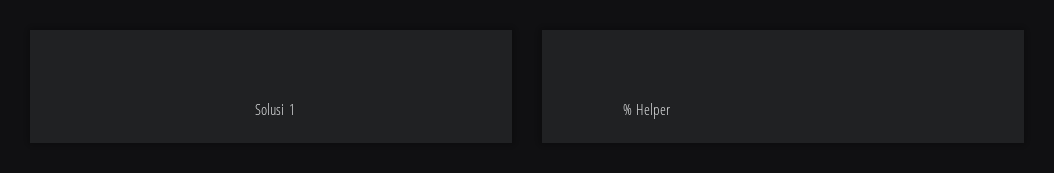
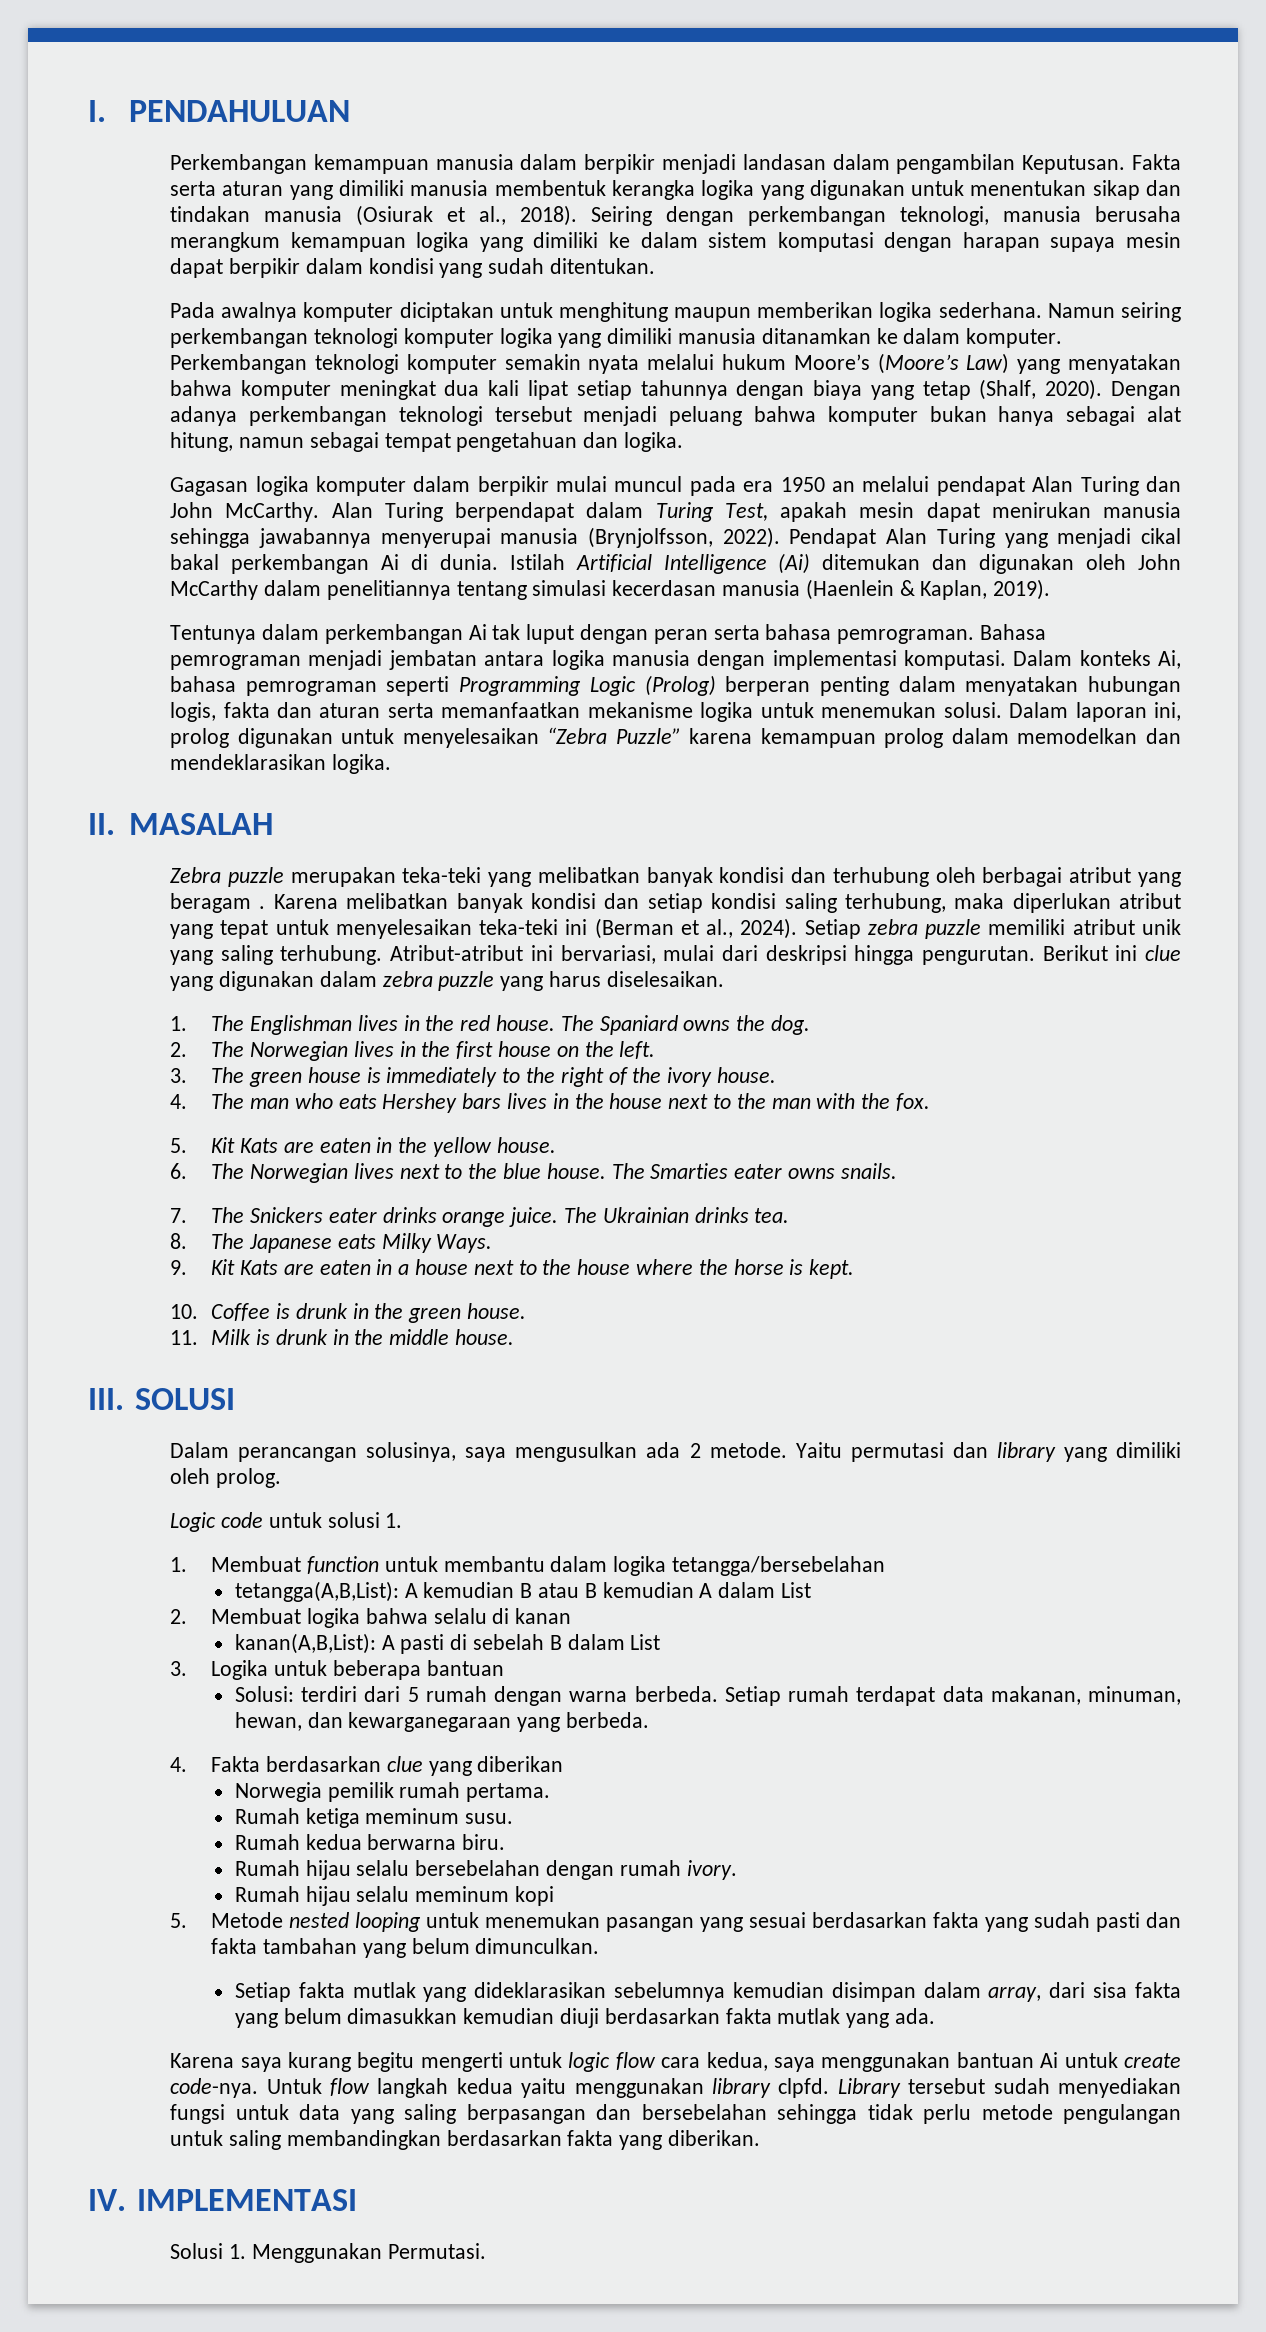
[255,103,295,115] [623,103,671,119] Solusi 1 // % Helper -> [88,100,351,122] [170,154,1181,174] [170,180,1182,200] [170,205,1181,226] [170,232,1181,252] [170,258,655,278] [170,302,1181,322] [170,328,1063,348] [170,353,1181,374] [170,379,1182,400] [170,406,1181,426] [170,432,683,452] [170,476,1181,496] [170,502,1181,522] [170,527,1181,548] [170,553,1181,574] [170,579,1051,600] [170,624,1046,644] [170,650,1181,670] [170,675,1181,696] [170,702,1181,722] [170,727,1182,748] [170,754,391,774] [88,813,274,835] [170,867,1182,887] [170,893,1182,913] [170,918,1181,939] [170,945,1181,965] [170,971,724,991] [170,1015,811,1035] [170,1041,656,1061] [170,1067,777,1087] [170,1093,931,1113] [170,1137,556,1157] [170,1163,897,1183] [170,1207,790,1227] [170,1233,493,1253] [170,1259,855,1279] [170,1303,526,1323] [170,1329,514,1345] [88,1388,235,1410] [170,1442,1181,1462] [170,1468,281,1488] [170,1512,403,1532] [170,1556,885,1576] [234,1581,812,1602] [170,1608,572,1628] [234,1633,661,1654] [170,1660,504,1680] [234,1686,1182,1706] [234,1712,650,1732] [170,1756,564,1776] [234,1782,551,1802] [234,1808,514,1828] [234,1834,506,1850] [234,1860,737,1880] [234,1886,555,1906] [170,1912,1182,1932] [211,1938,600,1958] [234,1982,1181,2002] [234,2008,936,2028] [170,2052,1181,2072] [170,2078,1181,2098] [170,2104,1181,2124] [170,2130,760,2150] [88,2189,357,2211] [170,2243,486,2263] I. PENDAHULUAN // Perkembangan kemampuan manusia dalam berpikir menjadi landasan dalam pengambilan Keputusan. Fakta serta aturan yang dimiliki manusia membentuk kerangka logika yang digunakan untuk menentukan sikap dan tindakan manusia (Osiurak et al., 2018). Seiring dengan perkembangan teknologi, manusia berusaha merangkum kemampuan logika yang dimiliki ke dalam sistem komputasi dengan harapan supaya mesin dapat berpikir dalam kondisi yang sudah ditentukan. // Pada awalnya komputer diciptakan untuk menghitung maupun memberikan logika sederhana. Namun seiring perkembangan teknologi komputer logika yang dimiliki manusia ditanamkan ke dalam komputer. Perkembangan teknologi komputer semakin nyata melalui hukum Moore’s (Moore’s Law) yang menyatakan bahwa komputer meningkat dua kali lipat setiap tahunnya dengan biaya yang tetap (Shalf, 2020). Dengan adanya perkembangan teknologi tersebut menjadi peluang bahwa komputer bukan hanya sebagai alat hitung, namun sebagai tempat pengetahuan dan logika. // Gagasan logika komputer dalam berpikir mulai muncul pada era 1950 an melalui pendapat Alan Turing dan John McCarthy. Alan Turing berpendapat dalam Turing Test, apakah mesin dapat menirukan manusia sehingga jawabannya menyerupai manusia (Brynjolfsson, 2022). Pendapat Alan Turing yang menjadi cikal bakal perkembangan Ai di dunia. Istilah Artificial Intelligence (Ai) ditemukan dan digunakan oleh John McCarthy dalam penelitiannya tentang simulasi kecerdasan manusia (Haenlein & Kaplan, 2019). // Tentunya dalam perkembangan Ai tak luput dengan peran serta bahasa pemrograman. Bahasa pemrograman menjadi jembatan antara logika manusia dengan implementasi komputasi. Dalam konteks Ai, bahasa pemrograman seperti Programming Logic (Prolog) berperan penting dalam menyatakan hubungan logis, fakta dan aturan serta memanfaatkan mekanisme logika untuk menemukan solusi. Dalam laporan ini, prolog digunakan untuk menyelesaikan “Zebra Puzzle” karena kemampuan prolog dalam memodelkan dan mendeklarasikan logika. // II. MASALAH // Zebra puzzle merupakan teka-teki yang melibatkan banyak kondisi dan terhubung oleh berbagai atribut yang beragam . Karena melibatkan banyak kondisi dan setiap kondisi saling terhubung, maka diperlukan atribut yang tepat untuk menyelesaikan teka-teki ini (Berman et al., 2024). Setiap zebra puzzle memiliki atribut unik yang saling terhubung. Atribut-atribut ini bervariasi, mulai dari deskripsi hingga pengurutan. Berikut ini clue yang digunakan dalam zebra puzzle yang harus diselesaikan. // 1. The Englishman lives in the red house. The Spaniard owns the dog. // 2. The Norwegian lives in the first house on the left. // 3. The green house is immediately to the right of the ivory house. // 4. The man who eats Hershey bars lives in the house next to the man with the fox. // 5. Kit Kats are eaten in the yellow house. // 6. The Norwegian lives next to the blue house. The Smarties eater owns snails. // 7. The Snickers eater drinks orange juice. The Ukrainian drinks tea. // 8. The Japanese eats Milky Ways. // 9. Kit Kats are eaten in a house next to the house where the horse is kept. // 10. Coffee is drunk in the green house. // 11. Milk is drunk in the middle house. // III. SOLUSI // Dalam perancangan solusinya, saya mengusulkan ada 2 metode. Yaitu permutasi dan library yang dimiliki oleh prolog. // Logic code untuk solusi 1. // 1. Membuat function untuk membantu dalam logika tetangga/bersebelahan // tetangga(A,B,List): A kemudian B atau B kemudian A dalam List // 2. Membuat logika bahwa selalu di kanan // kanan(A,B,List): A pasti di sebelah B dalam List // 3. Logika untuk beberapa bantuan // Solusi: terdiri dari 5 rumah dengan warna berbeda. Setiap rumah terdapat data makanan, minuman, hewan, dan kewarganegaraan yang berbeda. // 4. Fakta berdasarkan clue yang diberikan // Norwegia pemilik rumah pertama. // Rumah ketiga meminum susu. // Rumah kedua berwarna biru. // Rumah hijau selalu bersebelahan dengan rumah ivory. // Rumah hijau selalu meminum kopi // 5. Metode nested looping untuk menemukan pasangan yang sesuai berdasarkan fakta yang sudah pasti dan fakta tambahan yang belum dimunculkan. // Setiap fakta mutlak yang dideklarasikan sebelumnya kemudian disimpan dalam array, dari sisa fakta yang belum dimasukkan kemudian diuji berdasarkan fakta mutlak yang ada. // Karena saya kurang begitu mengerti untuk logic flow cara kedua, saya menggunakan bantuan Ai untuk create code-nya. Untuk flow langkah kedua yaitu menggunakan library clpfd. Library tersebut sudah menyediakan fungsi untuk data yang saling berpasangan dan bersebelahan sehingga tidak perlu metode pengulangan untuk saling membandingkan berdasarkan fakta yang diberikan. // IV. IMPLEMENTASI // Solusi 1. Menggunakan Permutasi.

